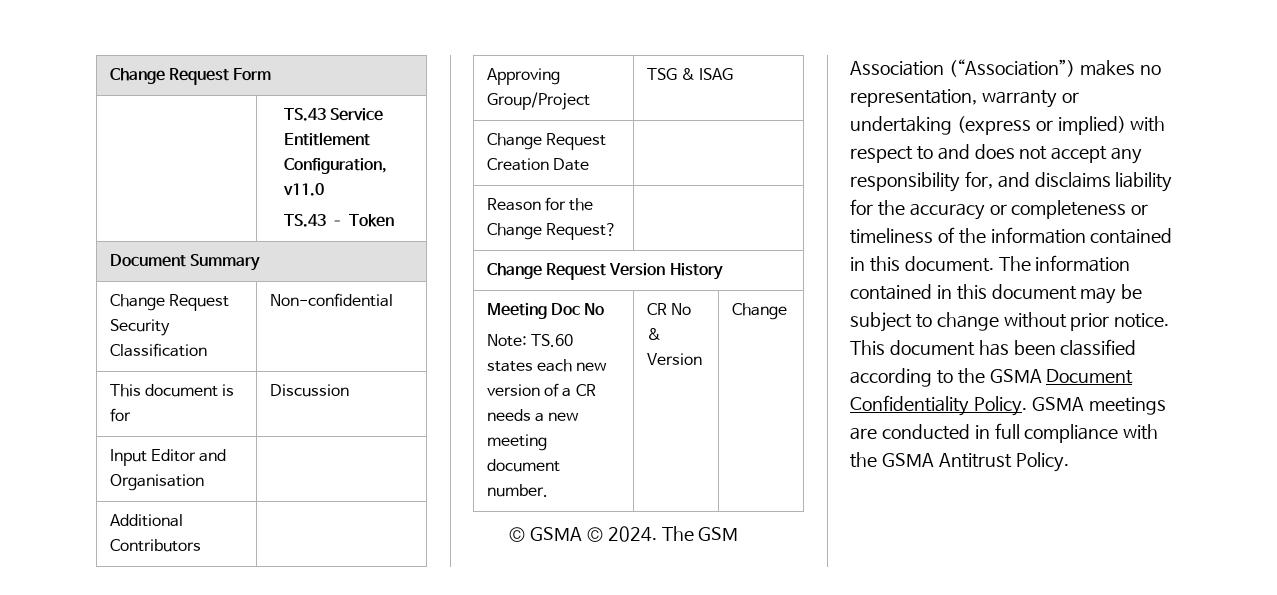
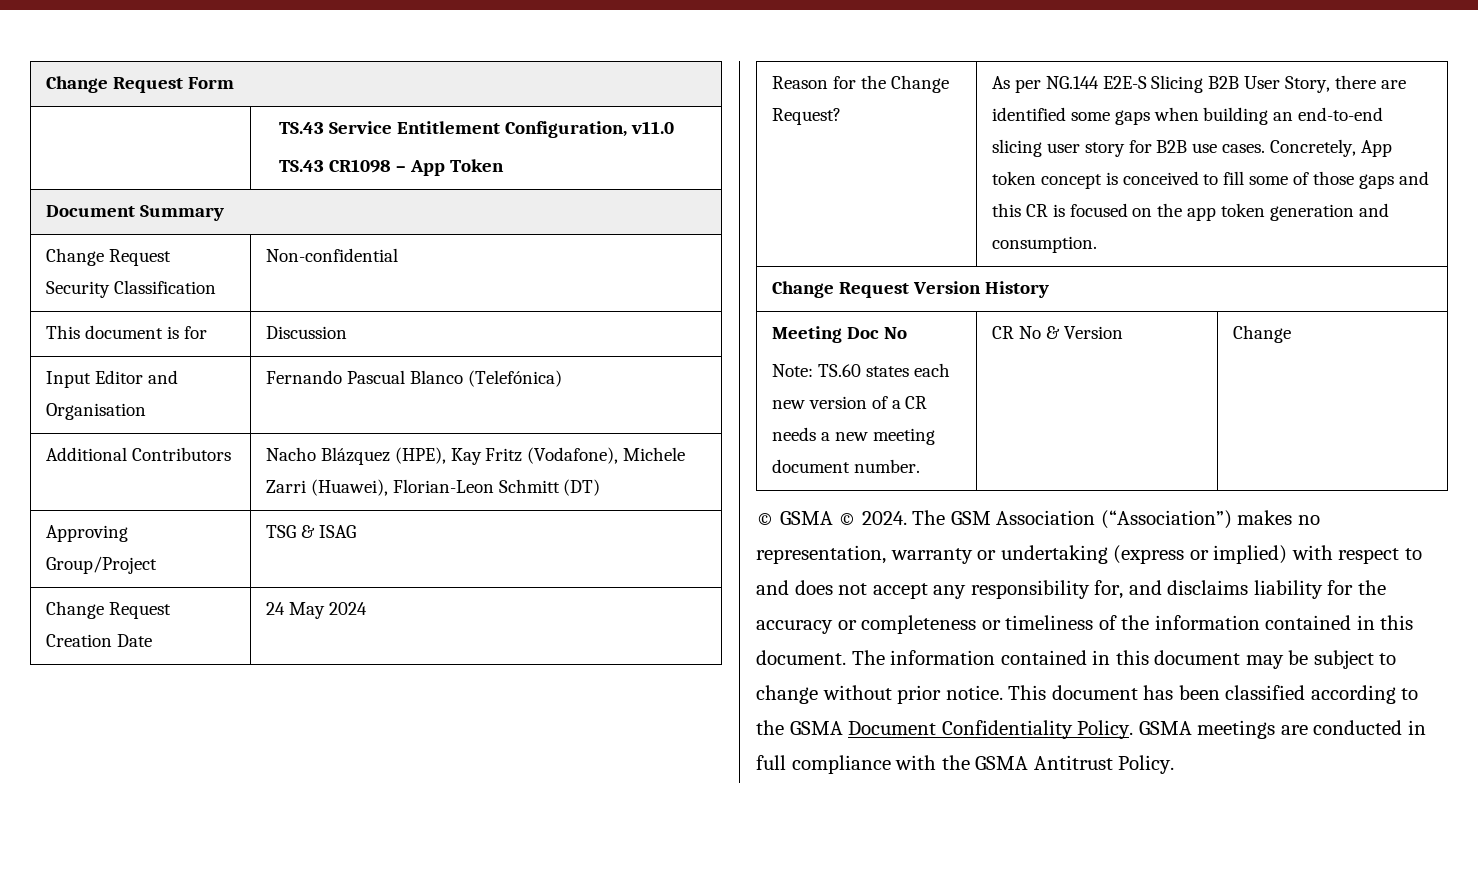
[330,220,345,226] – -> [329,159,446,176] CR1098 – App
[109,514,183,527] [109,539,201,552] // Additional Contributors | -> [265,370,562,387] [45,447,231,461] [265,447,686,465] [265,479,601,496] Fernando Pascual Blanco (Telefónica) // Additional Contributors | Nacho Blázquez (HPE), Kay Fritz (Vodafone), Michele Zarri (Huawei), Florian-Leon Schmitt (DT)
(590, 164) none -> [265,602,367,619] 24 May 2024
(618, 231) none -> [991,75,1407,93] [991,107,1384,125] [991,139,1393,157] [991,171,1430,189] [991,203,1390,221] [991,236,1097,253] As per NG.144 E2E-S Slicing B2B User Story, there are identified some gaps when building an end-to-end slicing user story for B2B use cases. Concretely, App token concept is conceived to fill some of those gaps and this CR is focused on the app token generation and consumption.

